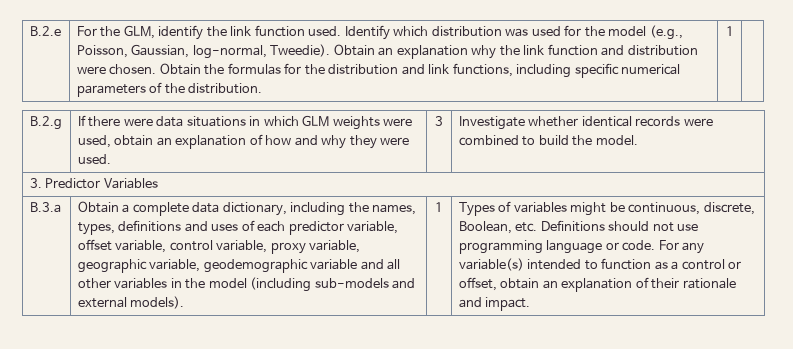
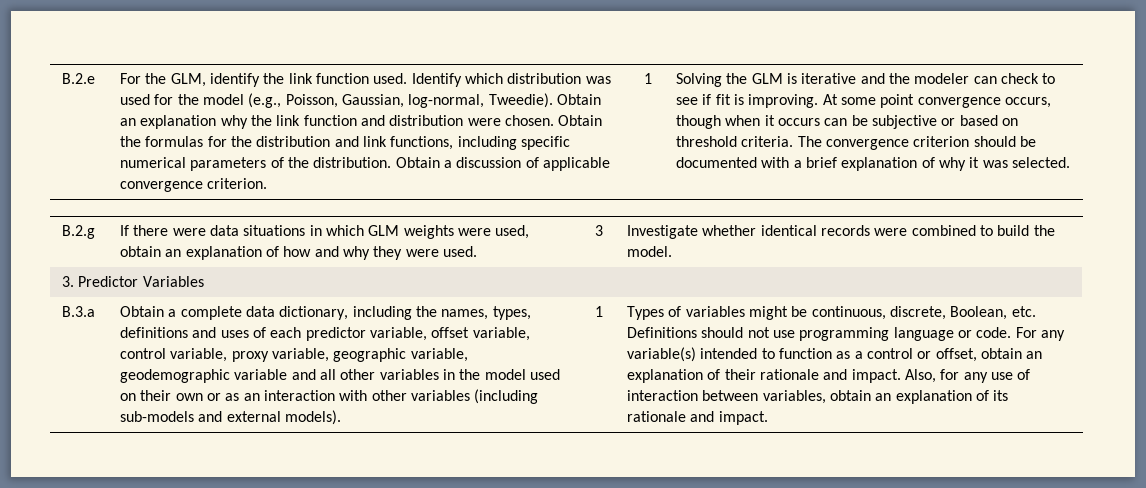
[725,26,734,36] | 1 | -> [395,157,610,171] [120,178,268,192] [644,73,652,84] [676,73,1056,87] [676,94,1051,108] [676,115,1018,129] [676,136,1036,150] [676,157,1070,171] Obtain a discussion of applicable convergence criterion. | 1 | Solving the GLM is iterative and the modeler can check to see if fit is improving. At some point convergence occurs, though when it occurs can be subjective or based on threshold criteria. The convergence criterion should be documented with a brief explanation of why it was selected.
(247, 283) none -> [529,369,560,380] [120,390,470,401] used on their own or as an interaction with other variables
(531, 304) none -> [904,369,1031,383] [627,390,1009,404] [627,411,768,425] Also, for any use of interaction between variables, obtain an explanation of its rationale and impact.

